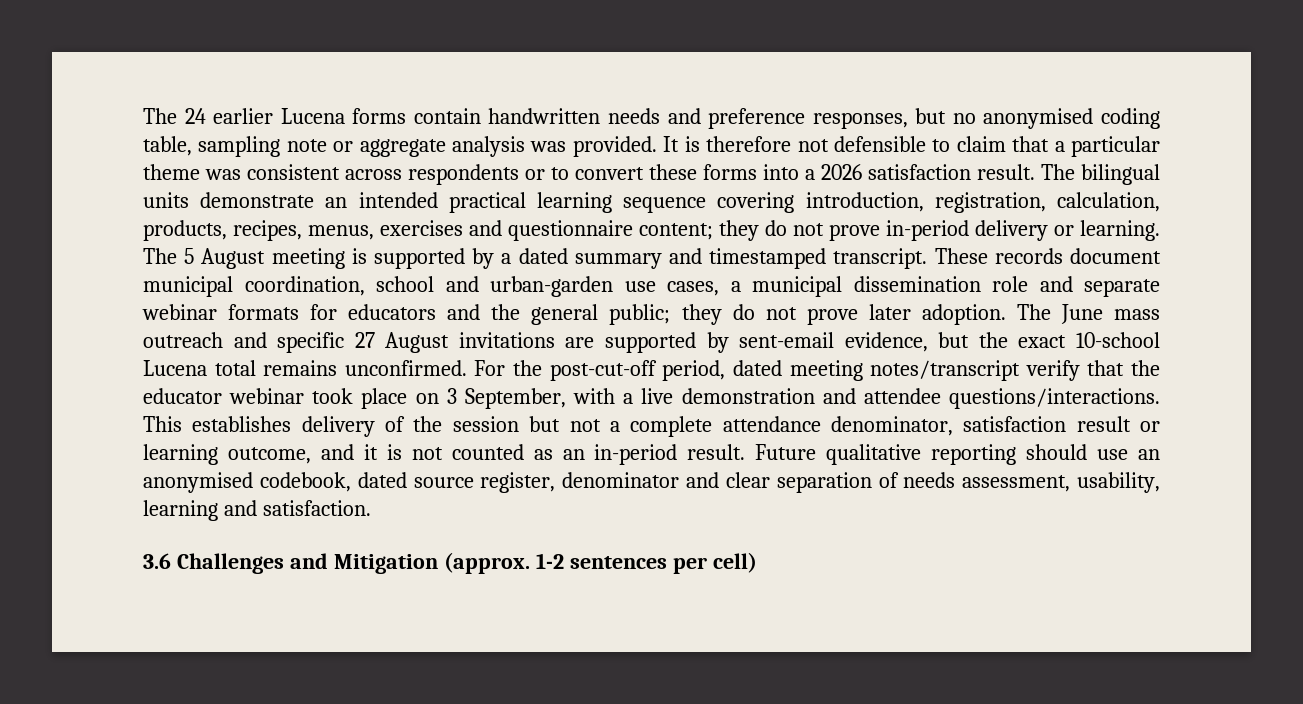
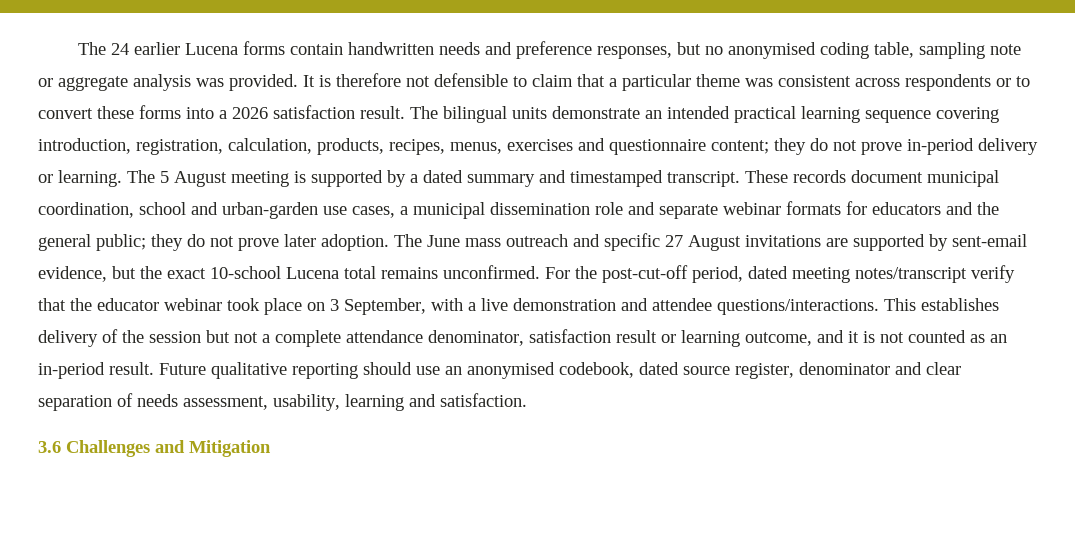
[443,552,757,574] (approx. 1-2 sentences per cell) -> (271, 448) none

